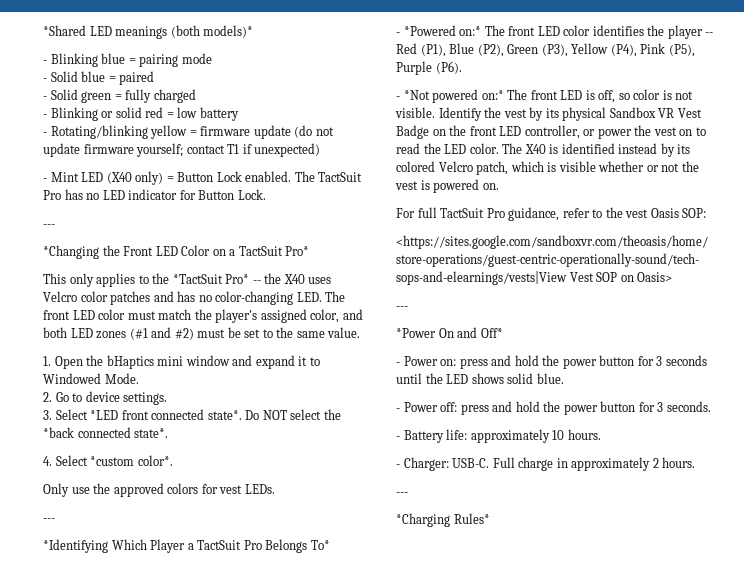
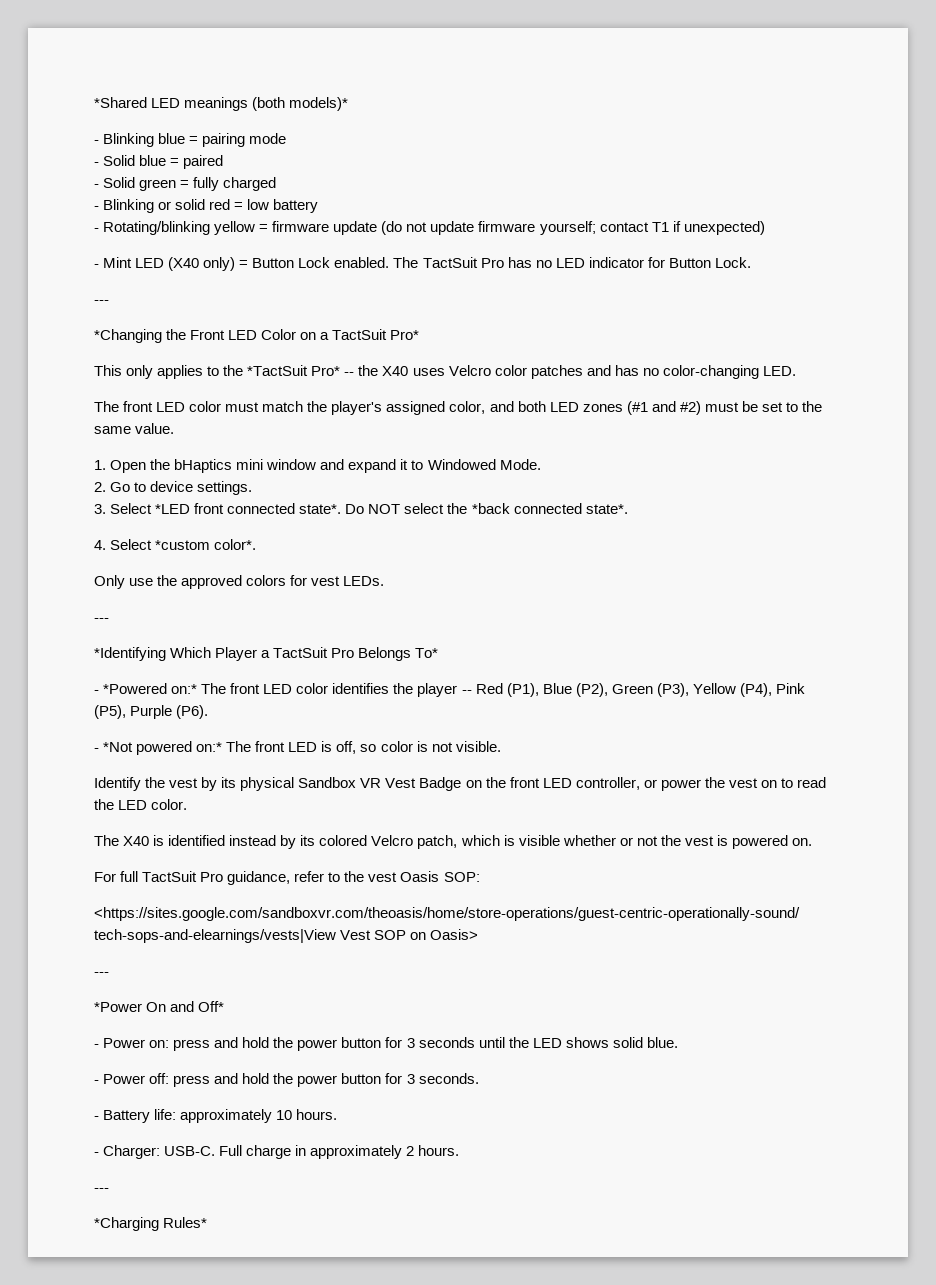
(322, 297) none -> (796, 371) //
(435, 112) none -> (501, 746) //
(499, 148) none -> (188, 804) //

